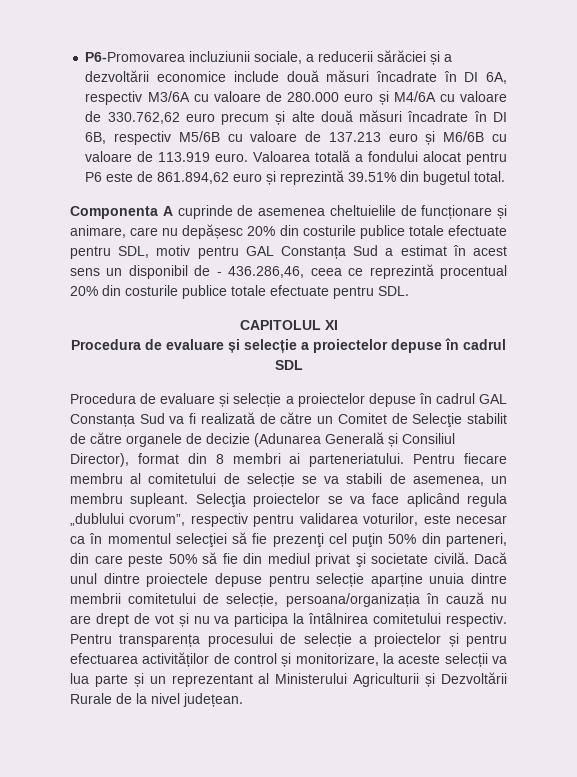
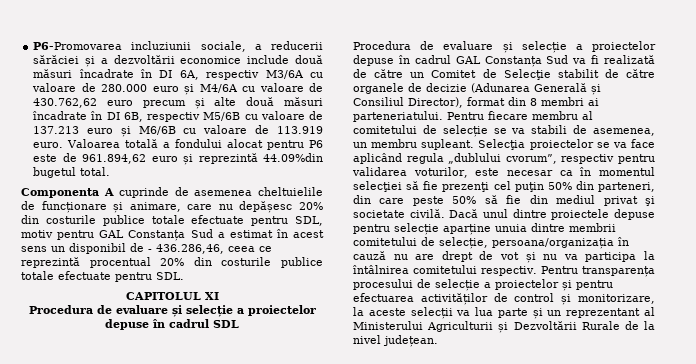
[107,112,180,124] 330.762,62 -> [33,98,98,108] 430.762,62
[157,172,230,184] 861.894,62 -> [82,154,147,164] 961.894,62
[348,171,420,182] 39.51% din -> [262,153,323,162] 44.09%din

